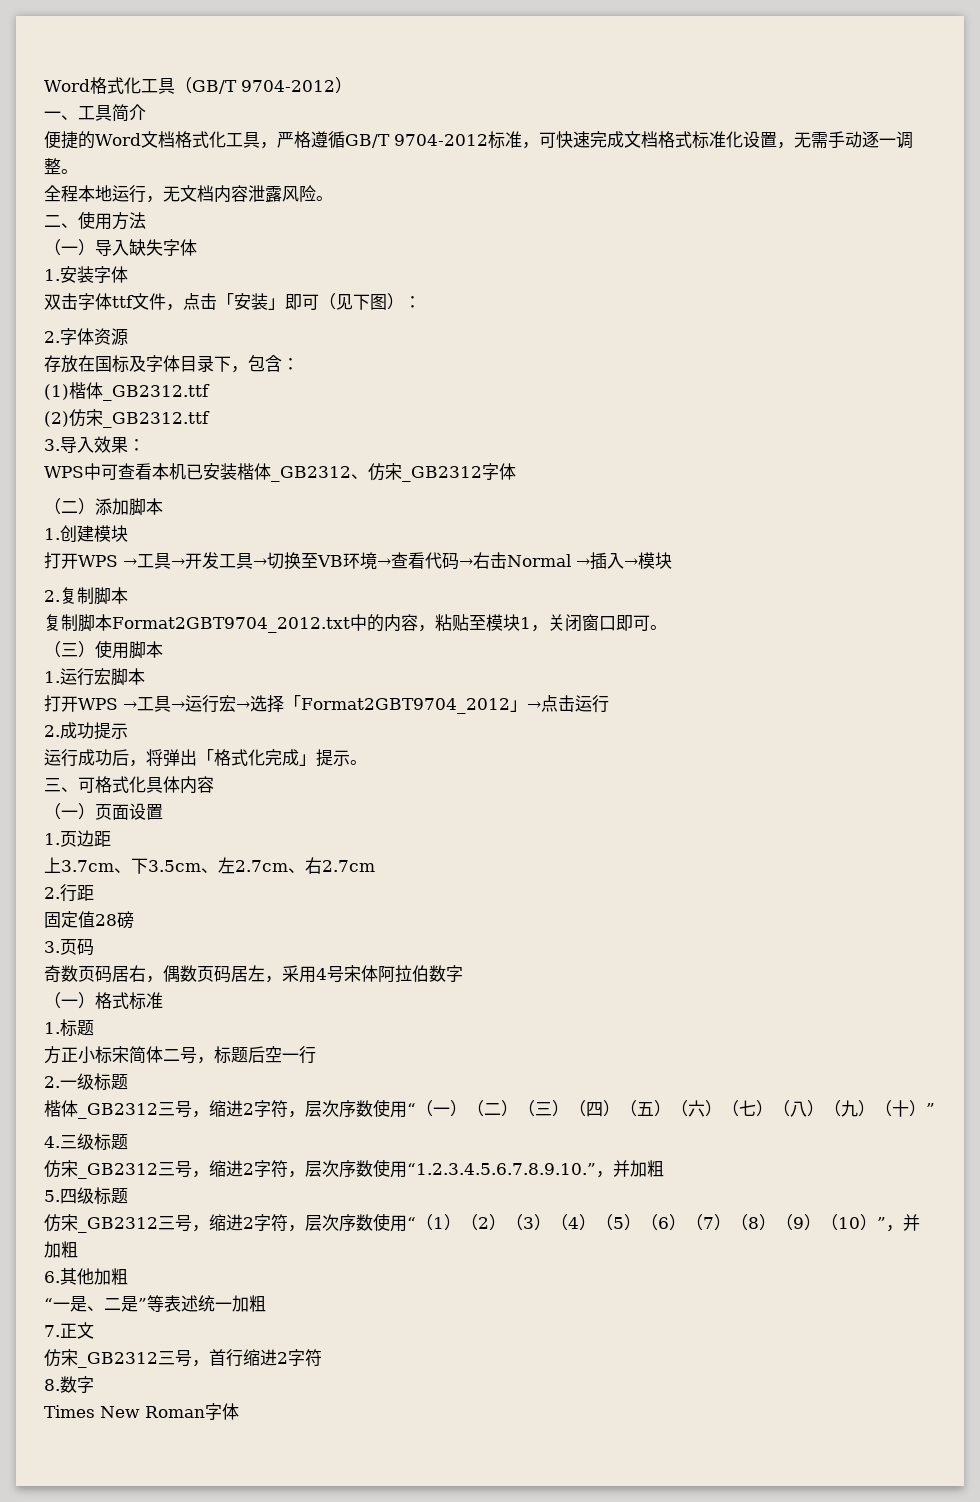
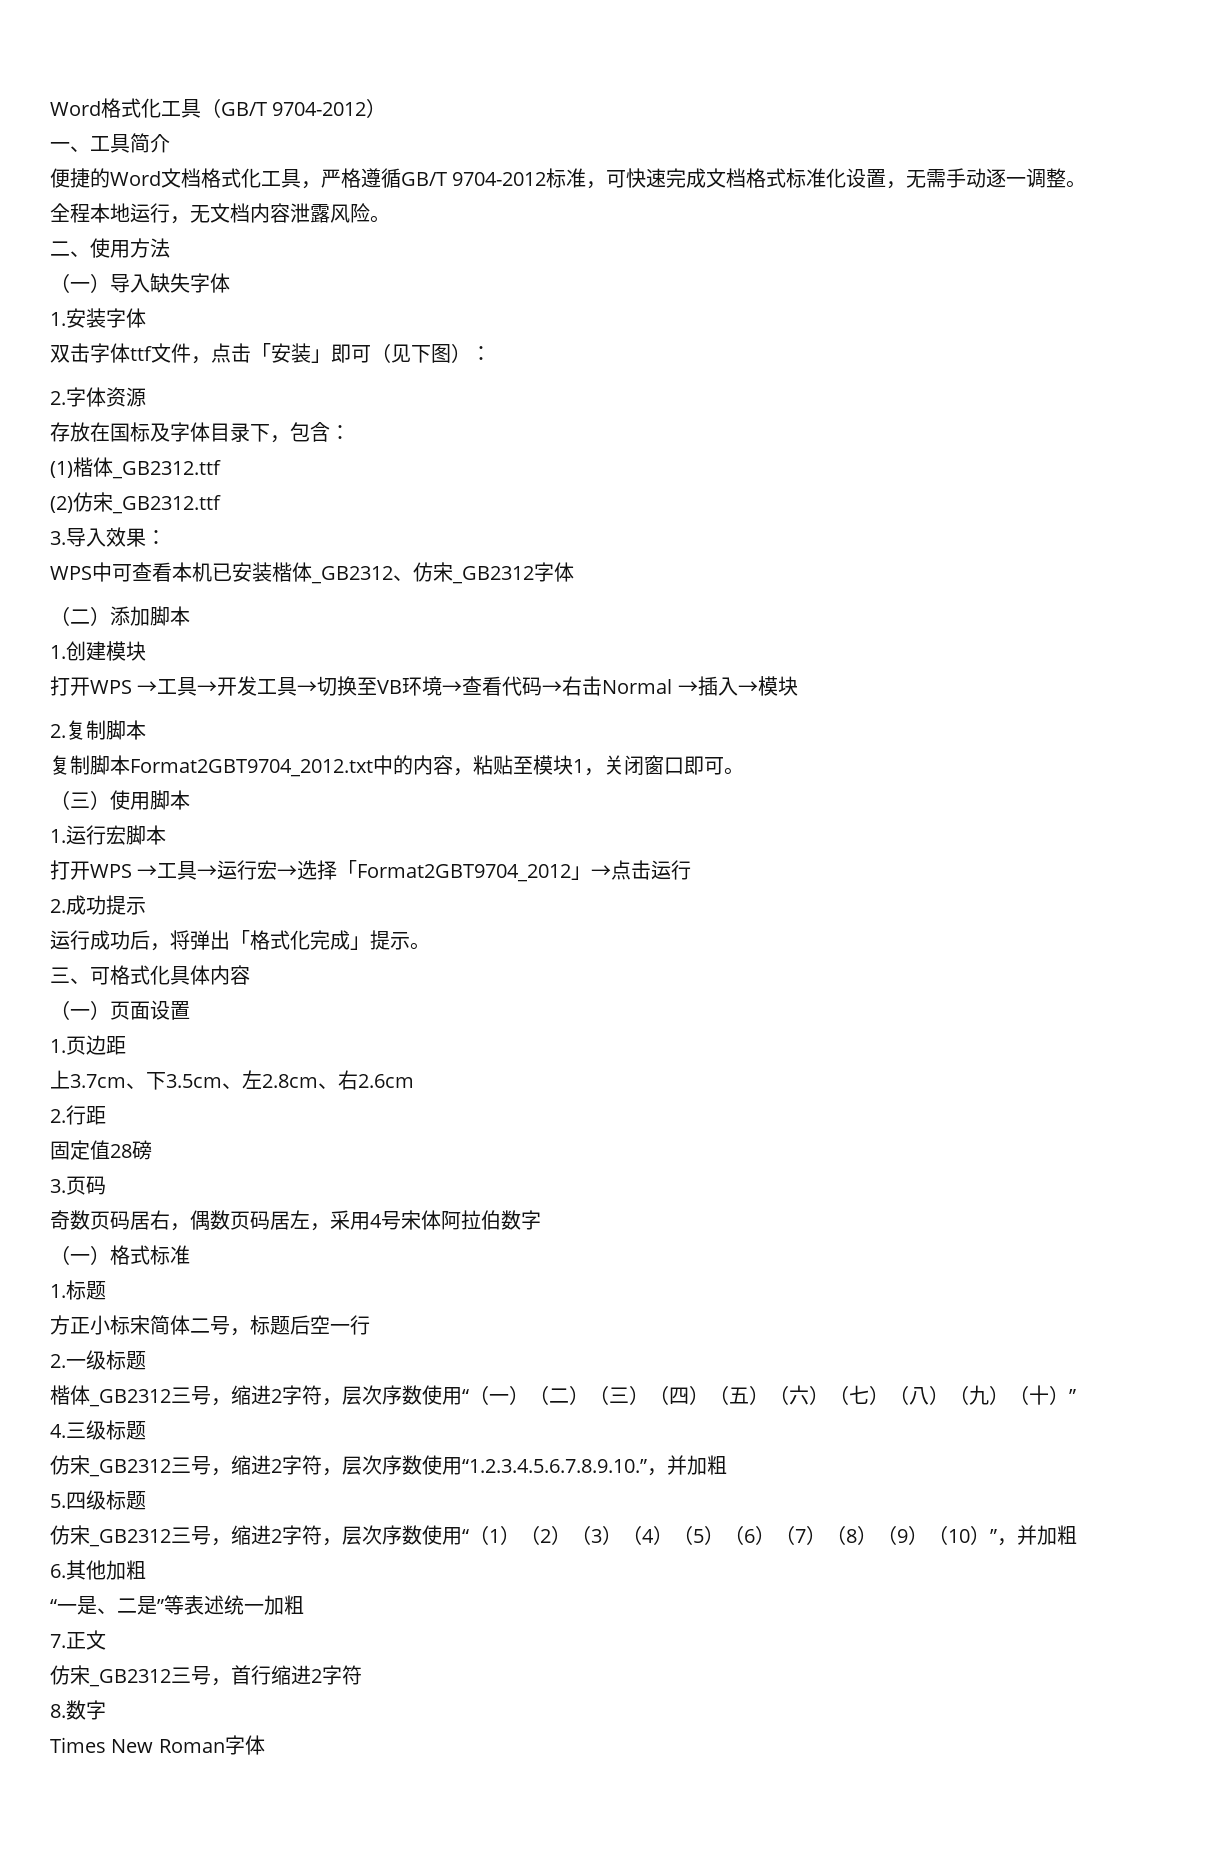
[235,857,375,874] 2.7cm、右2.7cm -> [262,1070,414,1090] 2.8cm、右2.6cm

